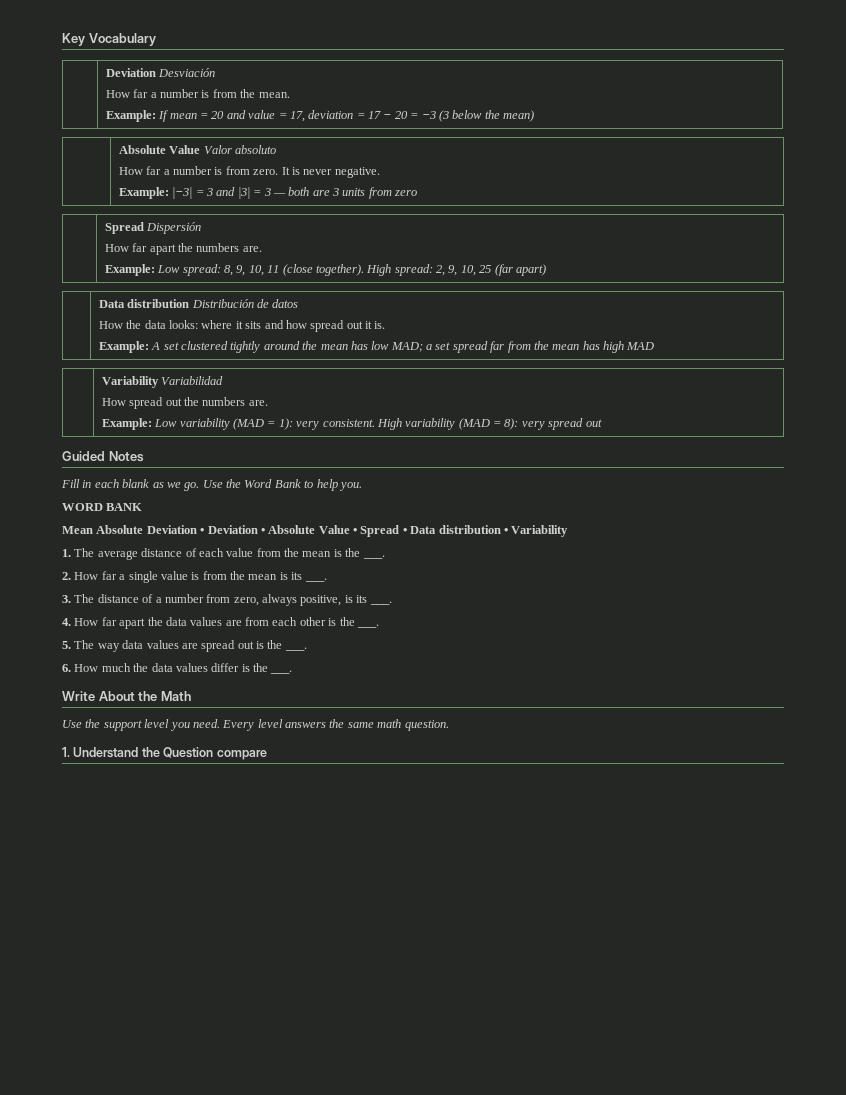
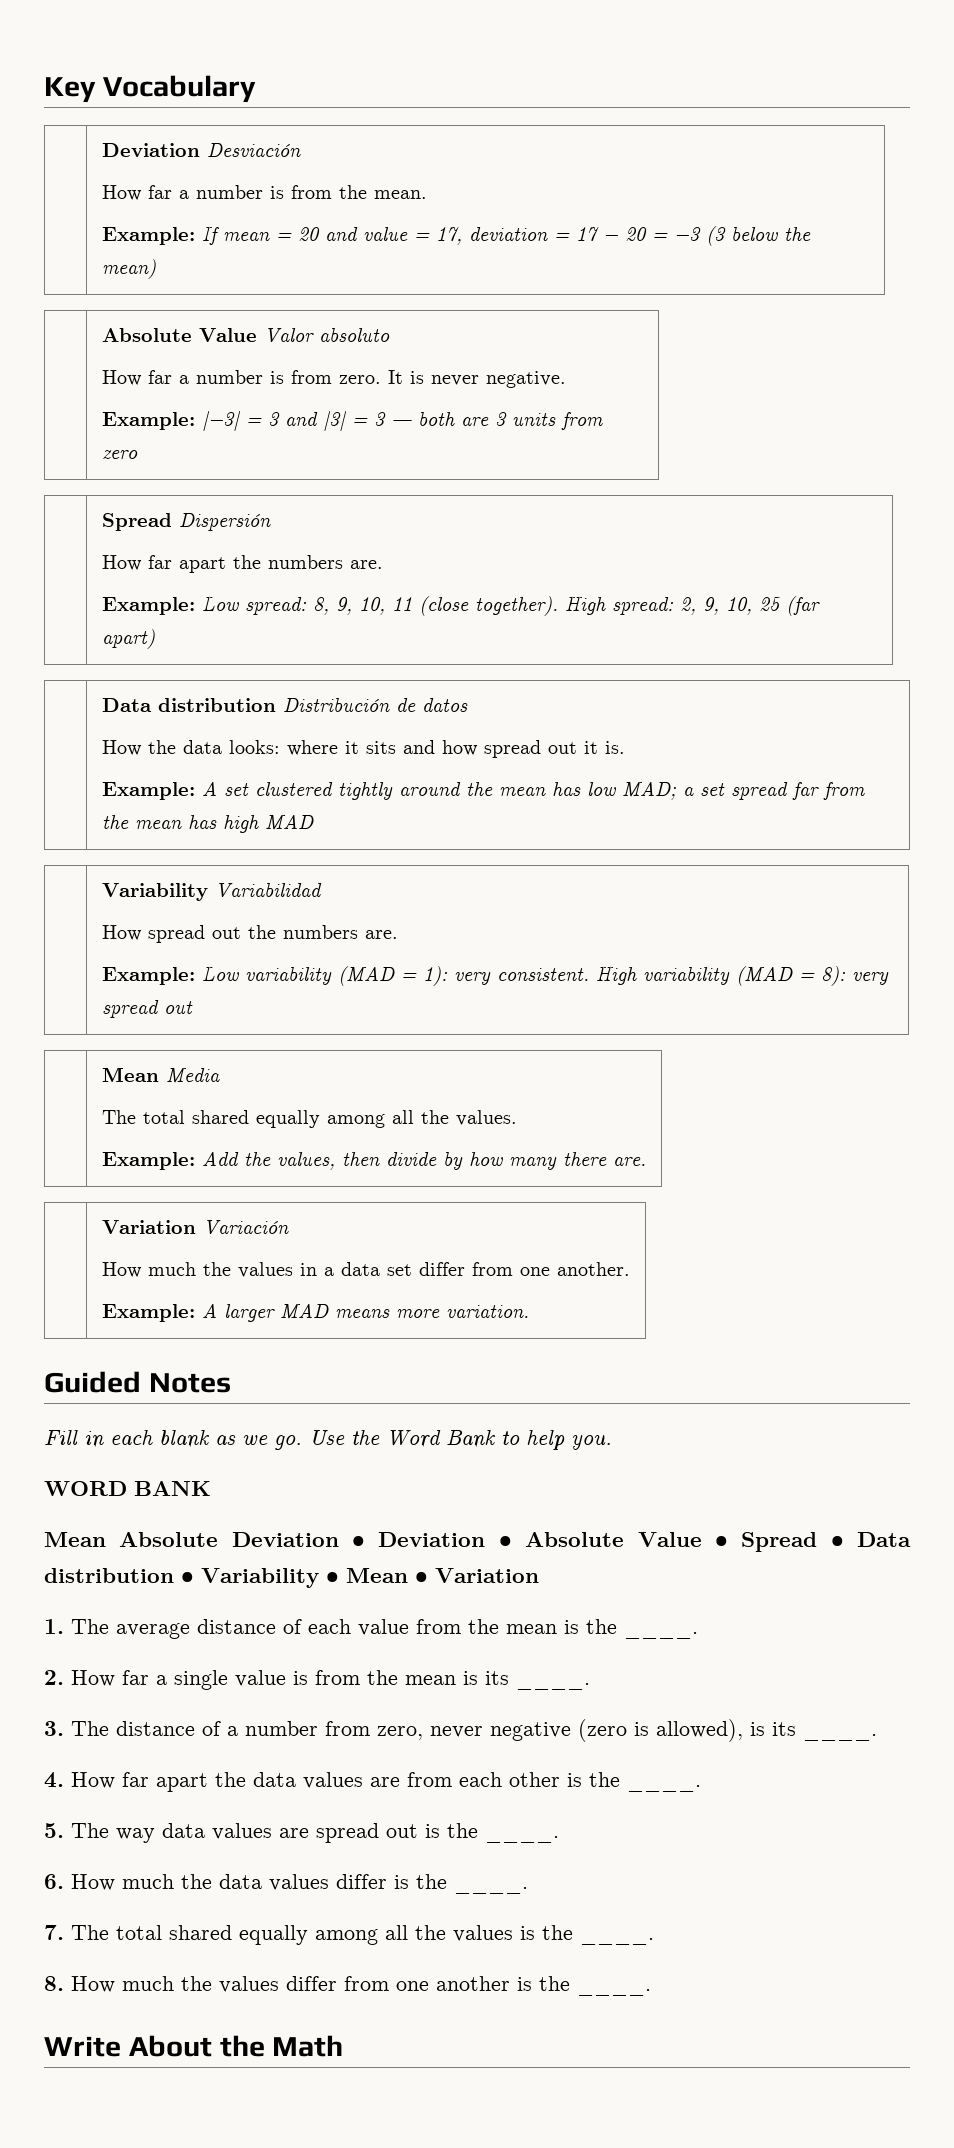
(602, 423) none -> [101,1067,220,1083] [101,1110,517,1128] [101,1151,646,1170] [101,1220,289,1234] [101,1262,630,1278] [101,1304,529,1322] // | Mean Media // The total shared equally among all the values. // Example: Add the values, then divide by how many there are. // | Variation Variación // How much the values in a data set differ from one another. // Example: A larger MAD means more variation.
(569, 531) none -> [326,1568,539,1583] • Mean • Variation
[362,555,385,559] ___. -> [624,1632,698,1639] ____.
[304,578,327,582] ___. -> [516,1683,590,1690] ____.
[262,594,392,606] always positive, is its ___. -> [430,1719,877,1742] never negative (zero is allowed), is its ____.
[356,624,379,628] ___. -> [627,1785,701,1792] ____.
[284,647,307,651] ___. -> [485,1836,559,1843] ____.
[270,670,293,674] [62,691,191,701] [62,719,449,731] [62,747,267,760] ___. // Write About the Math // Use the support level you need. Every level answers the same math question. // 1. Understand the Question compare -> [454,1887,528,1894] [44,1925,654,1945] [44,1976,651,1996] [44,2035,344,2057] ____. // 7. The total shared equally among all the values is the ____. // 8. How much the values differ from one another is the ____. // Write About the Math

